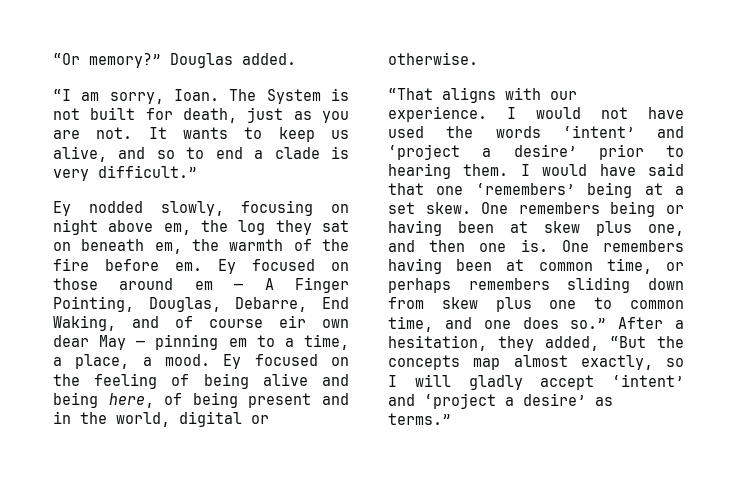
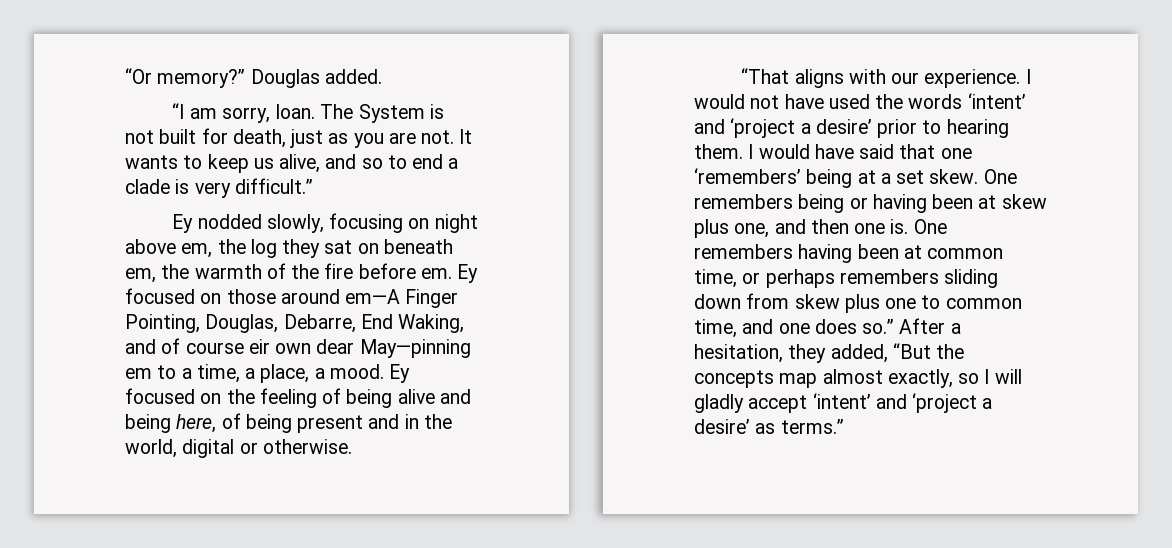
[194,278,274,290] em — A -> [345,289,401,304] em—A
[99,334,219,350] May — pinning -> [359,339,471,358] May—pinning

